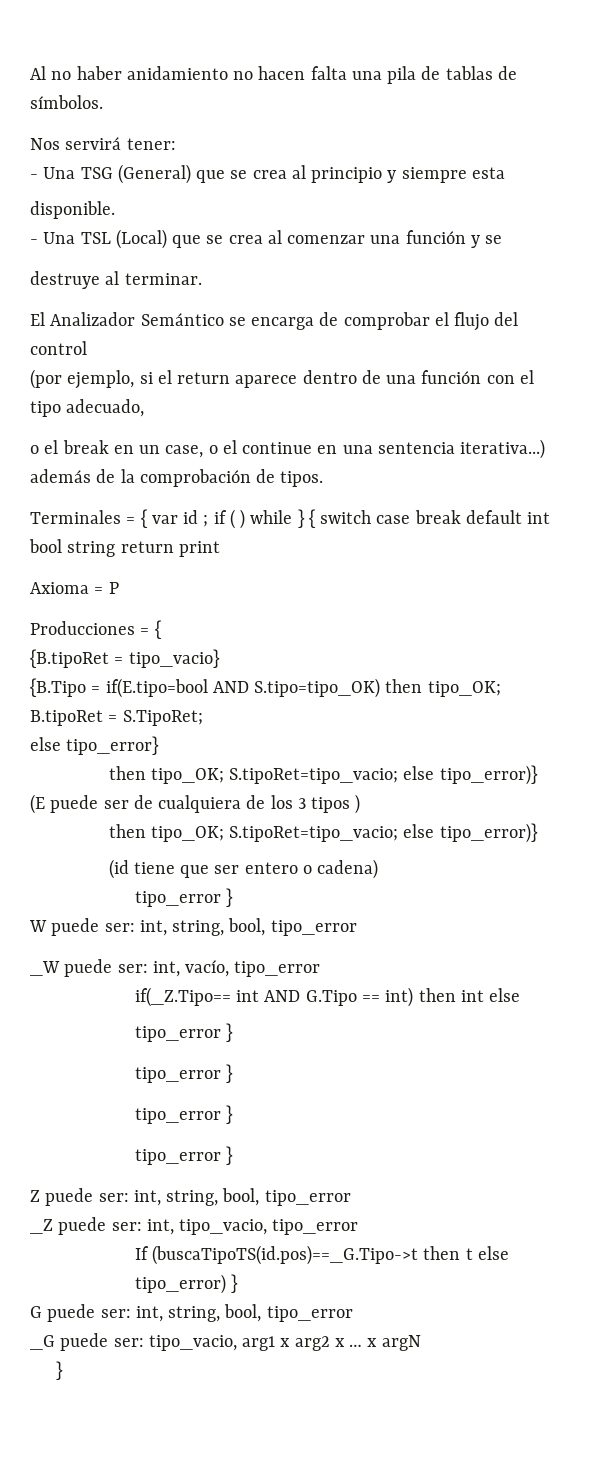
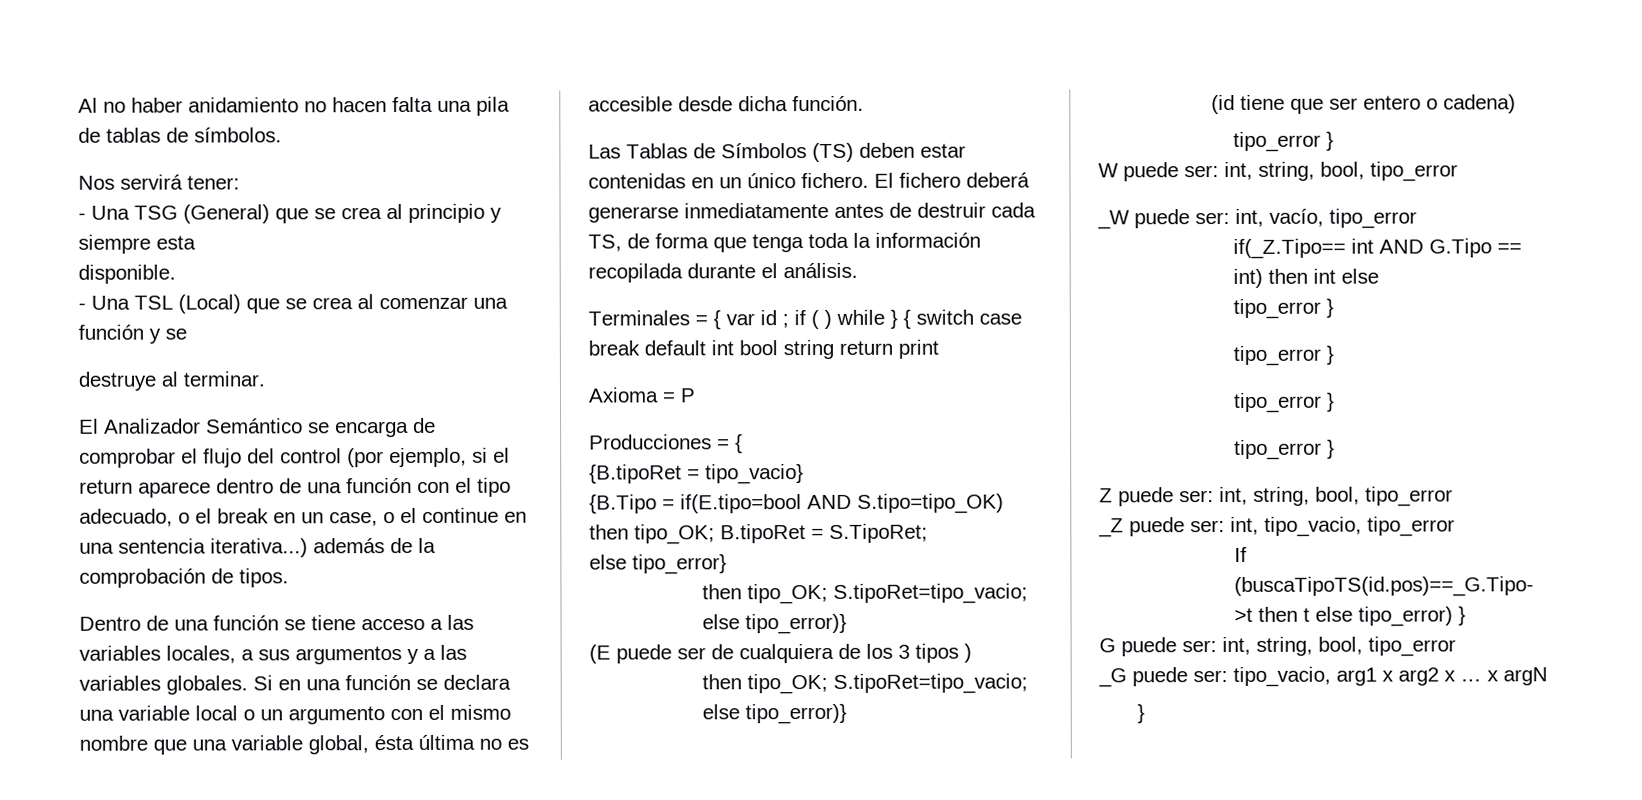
(87, 348) // -> (342, 456) none
(145, 408) // -> (173, 517) none
(324, 479) none -> [79,614,474,631] [79,644,467,665] [79,674,511,695] [79,704,511,725] [79,734,529,755] [588,95,864,112] [588,142,966,163] [588,172,1030,189] [588,202,1036,223] [588,232,981,253] [588,262,858,283] // Dentro de una función se tiene acceso a las variables locales, a sus argumentos y a las variables globales. Si en una función se declara una variable local o un argumento con el mismo nombre que una variable global, ésta última no es accesible desde dicha función. // Las Tablas de Símbolos (TS) deben estar contenidas en un único fichero. El fichero deberá generarse inmediatamente antes de destruir cada TS, de forma que tenga toda la información recopilada durante el análisis.

